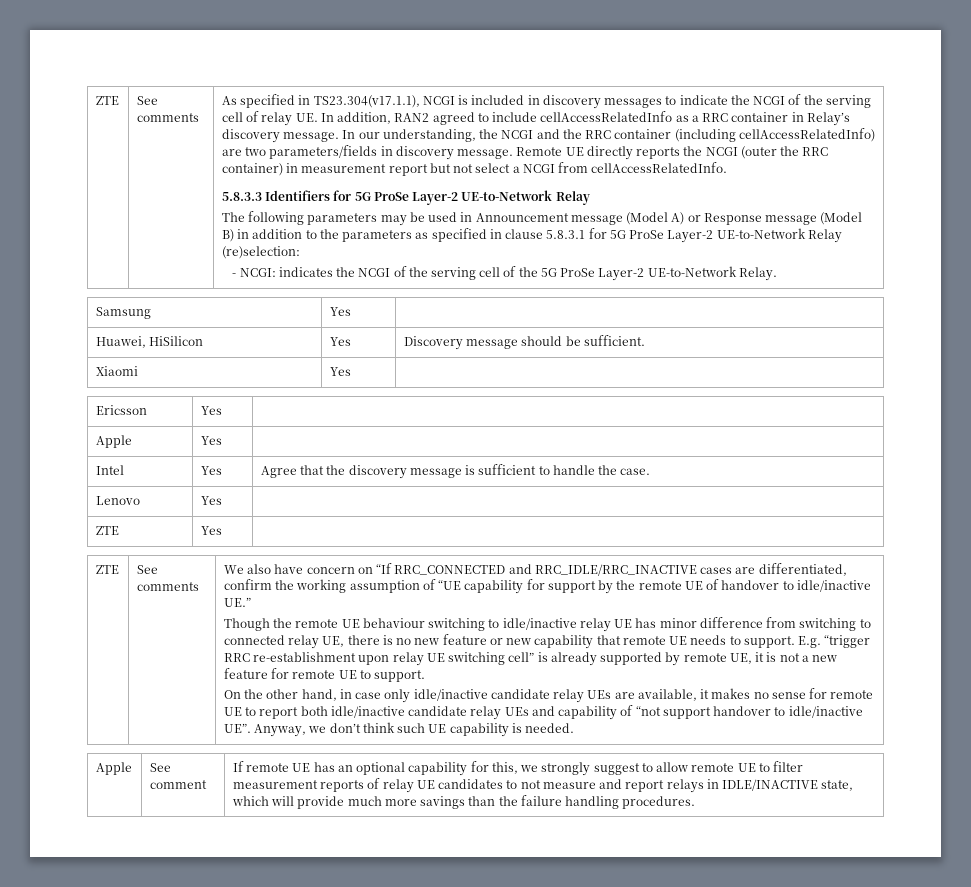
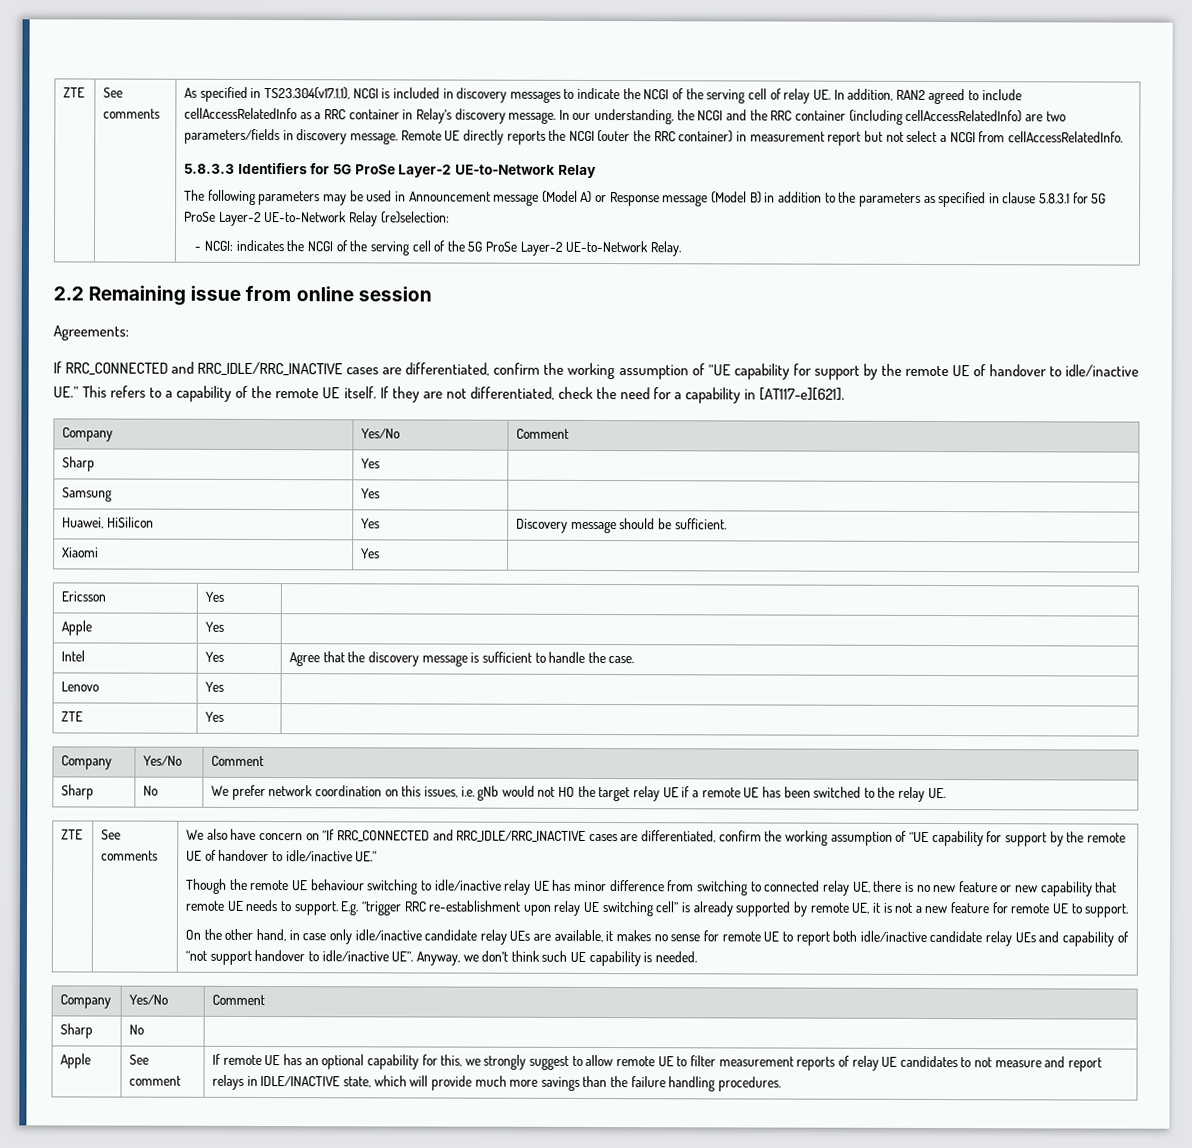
(777, 274) none -> [53,285,432,306] [53,325,129,341] [53,361,1140,380] [53,385,846,404] [62,427,114,442] [361,428,401,439] [516,428,570,439] [62,456,96,472] [361,458,381,469] // 2.2 Remaining issue from online session // Agreements: // If RRC_CONNECTED and RRC_IDLE/RRC_INACTIVE cases are differentiated, confirm the working assumption of “UE capability for support by the remote UE of handover to idle/inactive UE.” This refers to a capability of the remote UE itself. If they are not differentiated, check the need for a capability in [AT117-e][621]. // Company | Yes/No | Comment // Sharp | Yes |
(222, 530) none -> [61,755,113,770] [143,755,183,766] [211,755,265,767] [61,784,95,800] [143,785,159,796] [211,784,946,802] // Company | Yes/No | Comment // Sharp | No | We prefer network coordination on this issues, i.e. gNb would not HO the target relay UE if a remote UE has been switched to the relay UE.
(575, 728) none -> [60,994,112,1009] [129,994,169,1005] [212,994,266,1006] [60,1023,94,1039] [129,1024,145,1035] // Company | Yes/No | Comment // Sharp | No |

